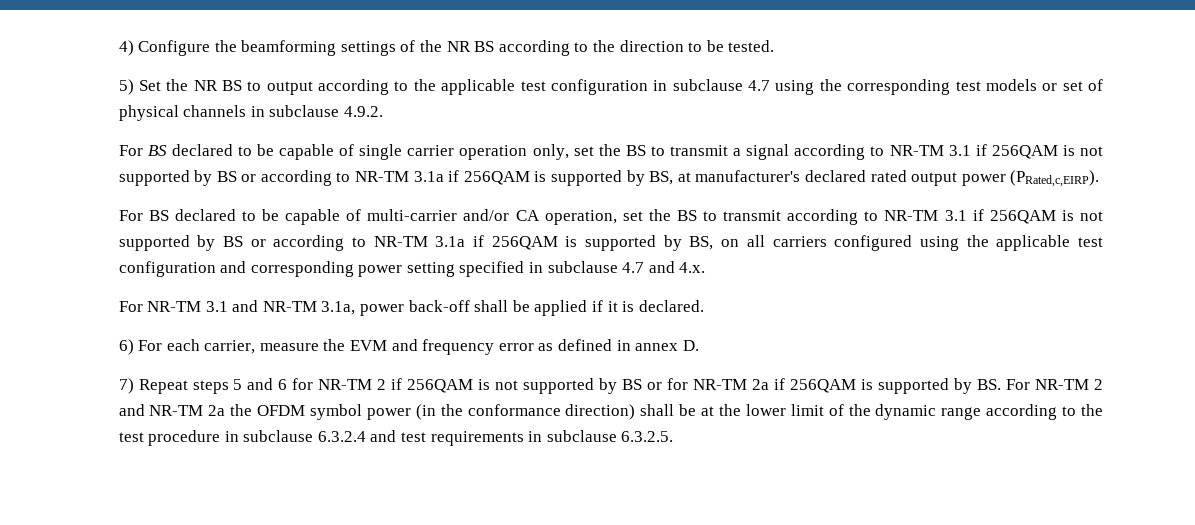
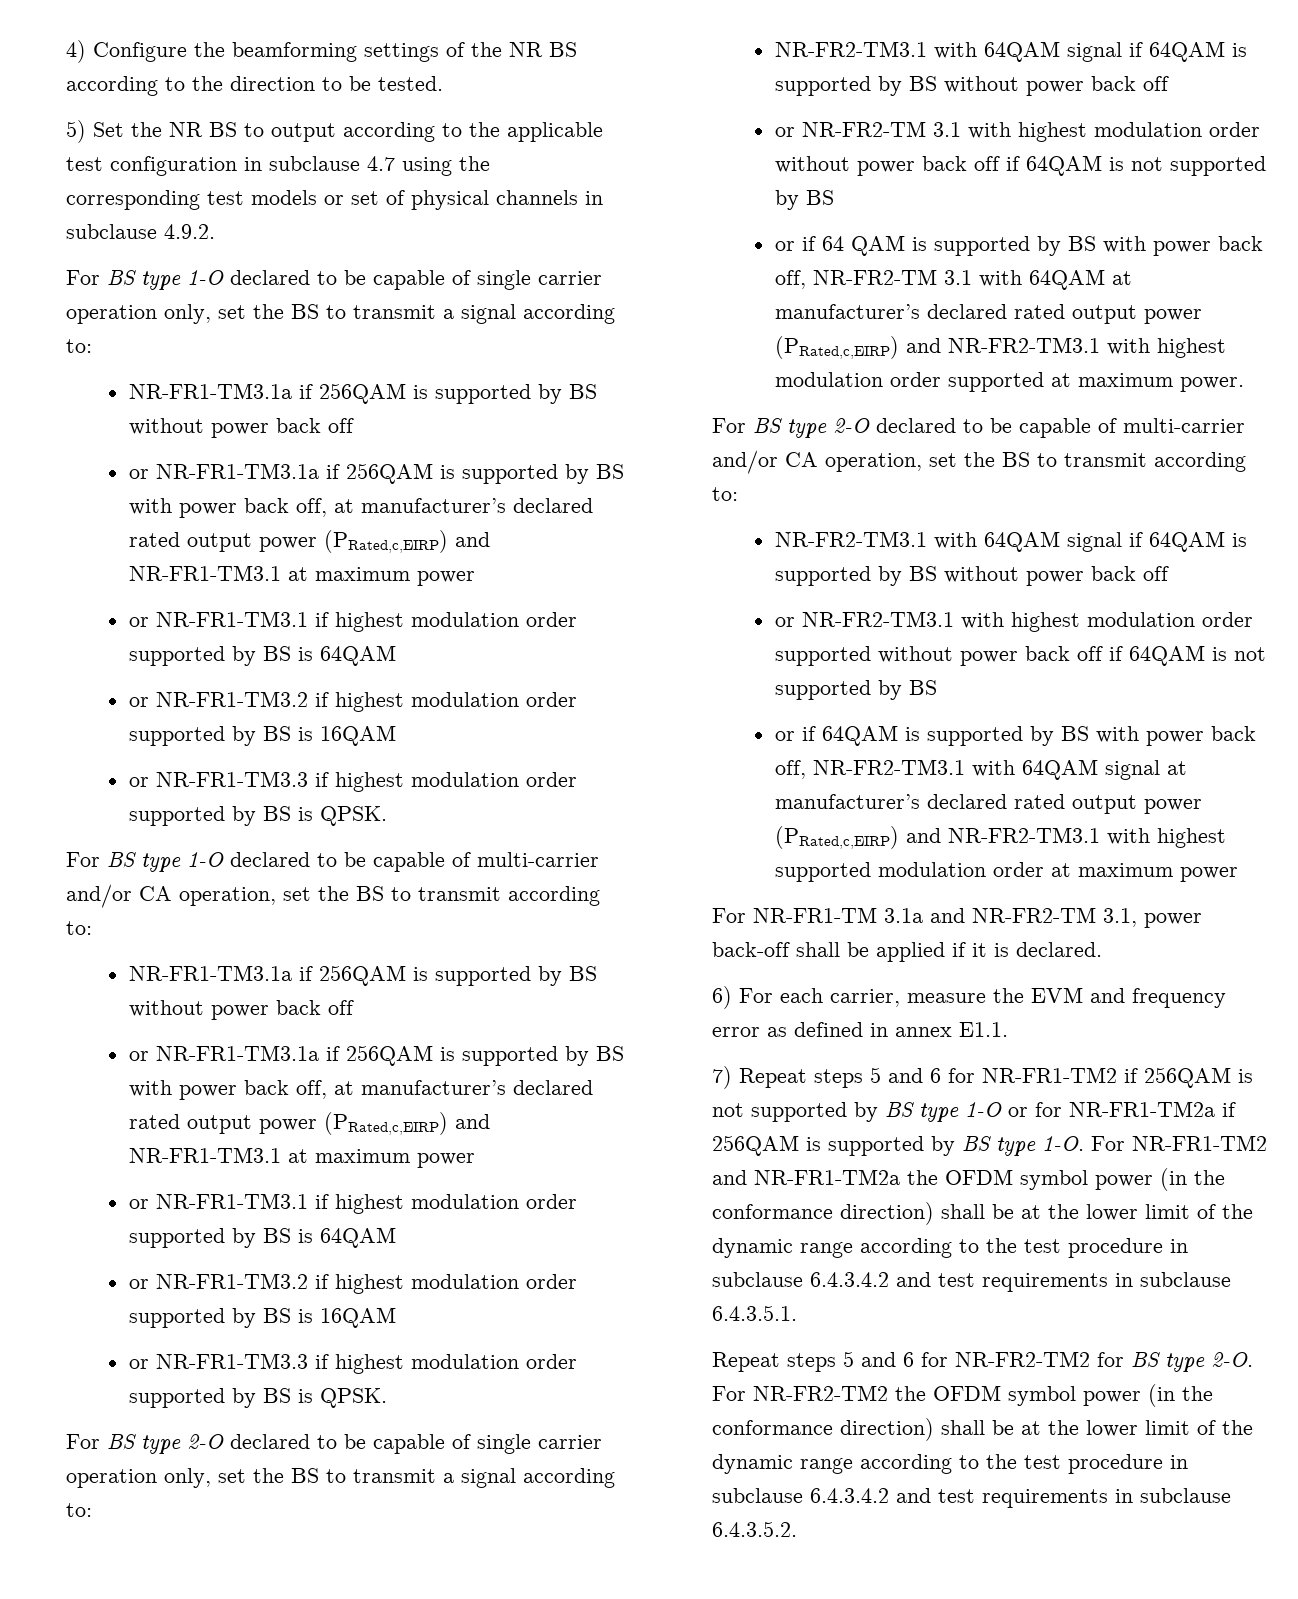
(167, 150) none -> [141,270,225,290] type 1-O
[870,144,1103,159] [118,170,1100,187] [118,210,169,221] to NR-TM 3.1 if 256QAM is not supported by BS or according to NR-TM 3.1a if 256QAM is supported by BS, at manufacturer's declared rated output power (PRated,c,EIRP). // For BS -> [66,339,93,353] [128,383,597,404] [128,418,354,438] [128,463,624,484] [128,498,593,518] [128,530,490,553] [128,565,475,586] [128,611,577,632] [128,645,396,666] [128,691,577,712] [128,725,396,746] [128,771,577,792] [128,806,387,826] [66,852,225,872] to: // NR-FR1-TM3.1a if 256QAM is supported by BS without power back off // or NR-FR1-TM3.1a if 256QAM is supported by BS with power back off, at manufacturer’s declared rated output power (PRated,c,EIRP) and NR-FR1-TM3.1 at maximum power // or NR-FR1-TM3.1 if highest modulation order supported by BS is 64QAM // or NR-FR1-TM3.2 if highest modulation order supported by BS is 16QAM // or NR-FR1-TM3.3 if highest modulation order supported by BS is QPSK. // For BS type 1-O
[864,209,1104,224] [118,235,1103,251] [118,261,706,277] [118,300,356,315] to NR-TM 3.1 if 256QAM is not supported by BS or according to NR-TM 3.1a if 256QAM is supported by BS, on all carriers configured using the applicable test configuration and corresponding power setting specified in subclause 4.7 and 4.x. // For NR-TM 3.1 and NR-TM 3.1a, -> [66,921,93,935] [128,965,597,986] [128,1000,354,1020] [128,1045,624,1066] [128,1080,593,1100] [128,1112,490,1135] [128,1147,475,1168] [128,1193,577,1214] [128,1227,396,1248] [128,1273,577,1294] [128,1307,396,1328] [128,1353,577,1374] [128,1388,387,1408] [66,1434,603,1454] [66,1468,616,1488] [66,1503,93,1517] [774,41,1247,62] [774,76,1169,96] [774,121,1260,142] [774,155,1266,176] [774,190,834,210] [774,235,1263,256] [774,269,1132,290] [774,304,1202,324] [774,336,1226,359] [774,372,1244,392] [712,418,1246,438] [712,450,1247,474] [712,487,739,501] [774,531,1247,552] [774,566,1169,586] [774,611,1253,632] [774,645,1266,666] [774,680,937,700] [774,725,1256,746] [774,759,1187,780] [774,794,1202,814] [774,826,1226,849] [774,862,1238,882] [712,907,1138,927] to: // NR-FR1-TM3.1a if 256QAM is supported by BS without power back off // or NR-FR1-TM3.1a if 256QAM is supported by BS with power back off, at manufacturer’s declared rated output power (PRated,c,EIRP) and NR-FR1-TM3.1 at maximum power // or NR-FR1-TM3.1 if highest modulation order supported by BS is 64QAM // or NR-FR1-TM3.2 if highest modulation order supported by BS is 16QAM // or NR-FR1-TM3.3 if highest modulation order supported by BS is QPSK. // For BS type 2-O declared to be capable of single carrier operation only, set the BS to transmit a signal according to: // NR-FR2-TM3.1 with 64QAM signal if 64QAM is supported by BS without power back off // or NR-FR2-TM 3.1 with highest modulation order without power back off if 64QAM is not supported by BS // or if 64 QAM is supported by BS with power back off, NR-FR2-TM 3.1 with 64QAM at manufacturer’s declared rated output power (PRated,c,EIRP) and NR-FR2-TM3.1 with highest modulation order supported at maximum power. // For BS type 2-O declared to be capable of multi-carrier and/or CA operation, set the BS to transmit according to: // NR-FR2-TM3.1 with 64QAM signal if 64QAM is supported by BS without power back off // or NR-FR2-TM3.1 with highest modulation order supported without power back off if 64QAM is not supported by BS // or if 64QAM is supported by BS with power back off, NR-FR2-TM3.1 with 64QAM signal at manufacturer’s declared rated output power (PRated,c,EIRP) and NR-FR2-TM3.1 with highest supported modulation order at maximum power // For NR-FR1-TM 3.1a and NR-FR2-TM 3.1,
[682,340,699,351] D. -> [959,1022,1009,1037] E1.1.
[318,378,1104,394] [118,404,226,416] NR-TM 2 if 256QAM is not supported by BS or for NR-TM 2a if 256QAM is supported by BS. For NR-TM 2 and NR-TM 2a -> [982,1067,1254,1088] [712,1101,1237,1122] [712,1135,1268,1156] [712,1169,901,1185] NR-FR1-TM2 if 256QAM is not supported by BS type 1-O or for NR-FR1-TM2a if 256QAM is supported by BS type 1-O. For NR-FR1-TM2 and NR-FR1-TM2a
[317,430,674,446] 6.3.2.4 and test requirements in subclause 6.3.2.5. -> [810,1272,1232,1292] [712,1305,798,1321] [712,1351,1254,1372] [712,1384,1214,1407] [712,1418,1254,1441] [712,1454,1189,1474] [712,1488,1232,1508] [712,1521,798,1537] 6.4.3.4.2 and test requirements in subclause 6.4.3.5.1. // Repeat steps 5 and 6 for NR-FR2-TM2 for BS type 2-O. For NR-FR2-TM2 the OFDM symbol power (in the conformance direction) shall be at the lower limit of the dynamic range according to the test procedure in subclause 6.4.3.4.2 and test requirements in subclause 6.4.3.5.2.

